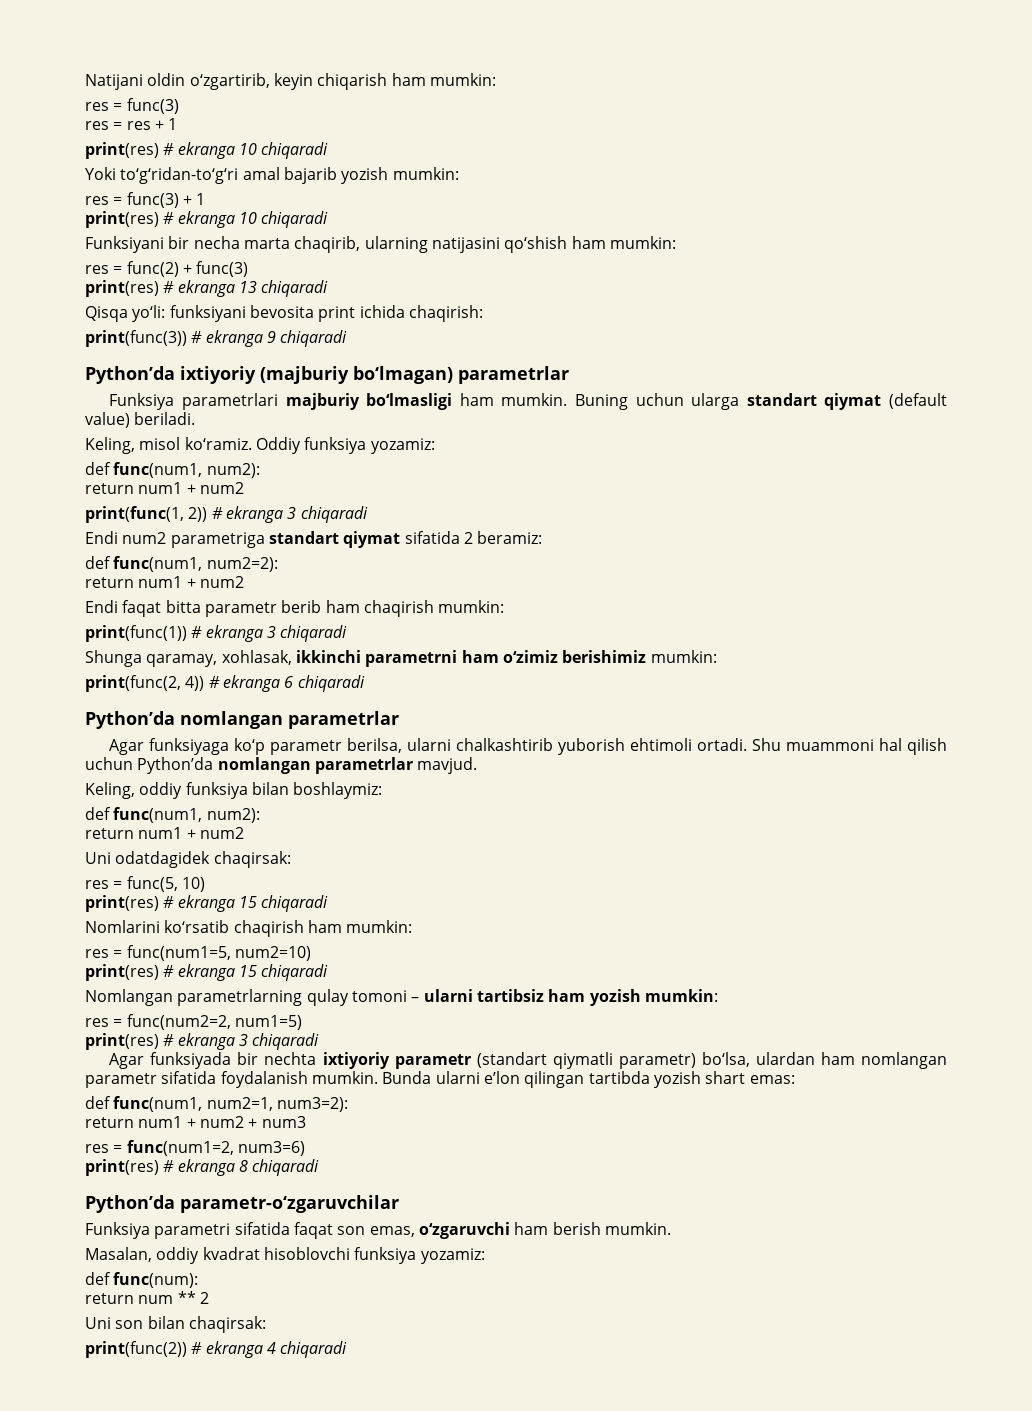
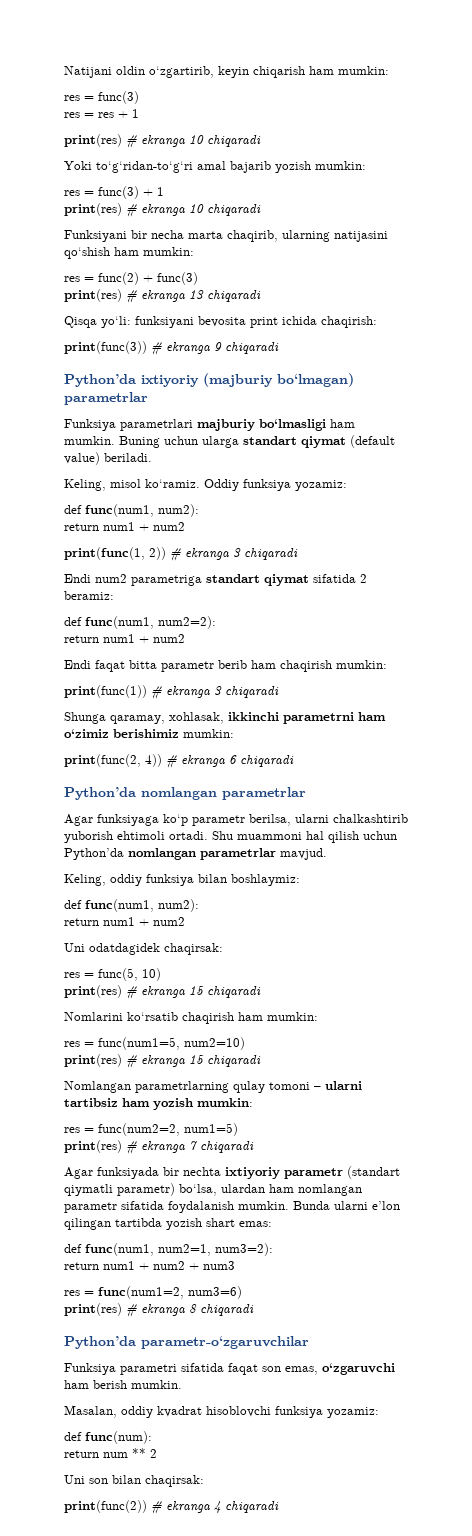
[238,1034,248,1046] 3 -> [189,1141,198,1150] 7

